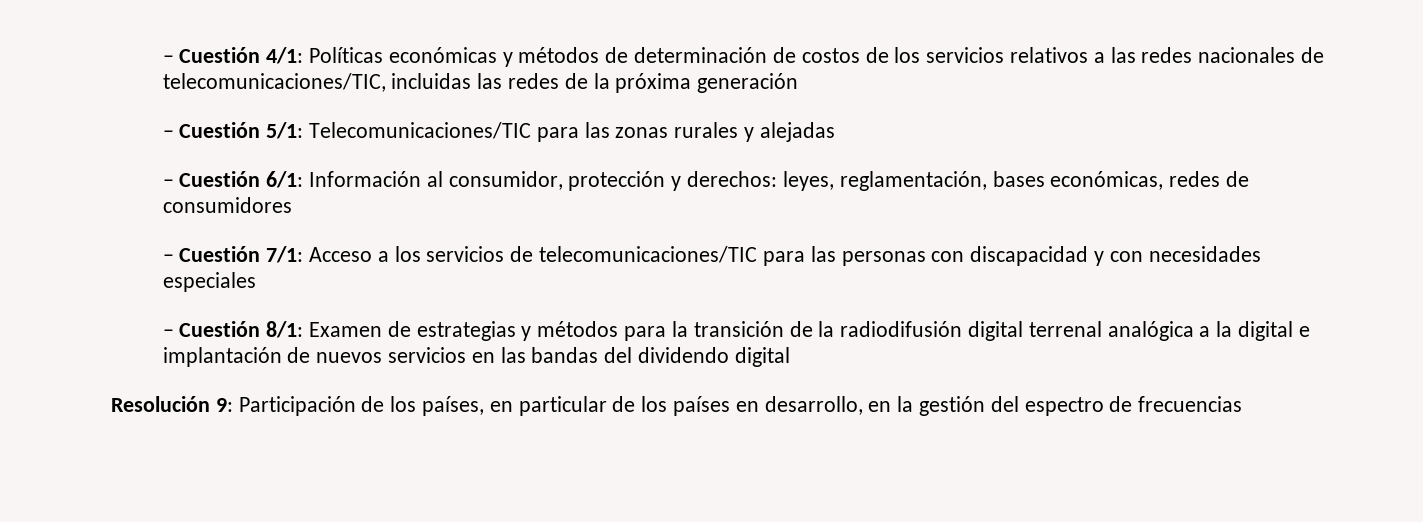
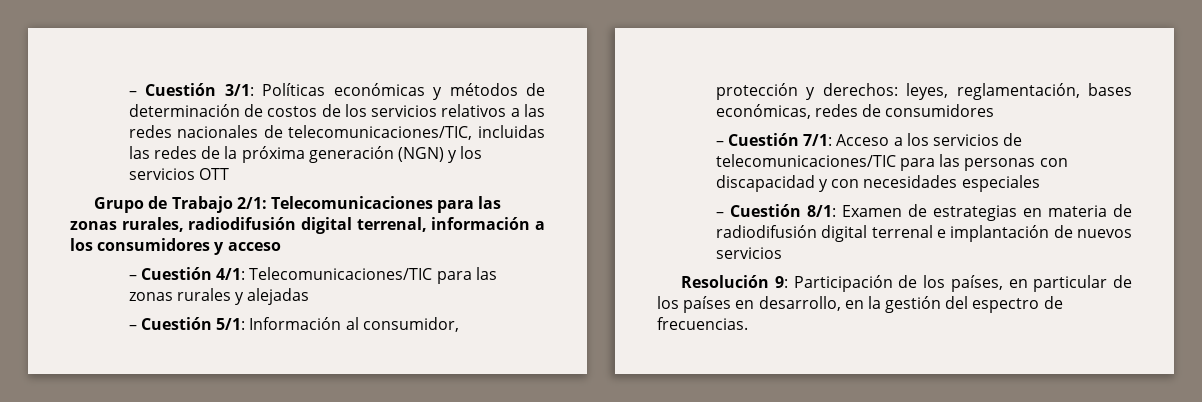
[162,47,304,64] – Cuestión 4/1: -> [128,83,254,96] – Cuestión 3/1:
[162,122,304,139] // – Cuestión 5/1: -> [398,146,483,163] [128,168,230,180] [94,196,502,213] [70,217,545,234] [70,238,281,255] [128,267,246,280] (NGN) y los servicios OTT // Grupo de Trabajo 2/1: Telecomunicaciones para las zonas rurales, radiodifusión digital terrenal, información a los consumidores y acceso // – Cuestión 4/1:
[266,171,304,188] 6/1: -> [216,318,246,330] 5/1:
[521,321,1293,341] y métodos para la transición de la radiodifusión digital terrenal analógica a la digital -> [1022,204,1132,217] [715,225,933,242] en materia de radiodifusión digital terrenal
[471,347,790,367] en las bandas del dividendo digital -> (782, 253) none
[1138,396,1243,412] frecuencias -> [657,317,748,330] frecuencias.

